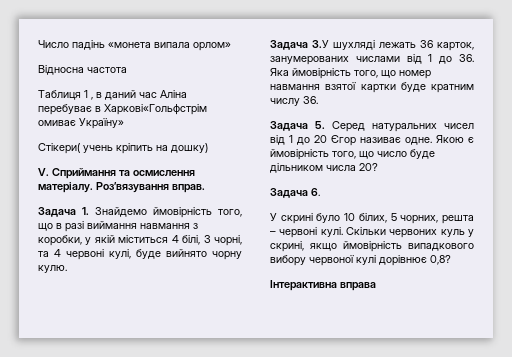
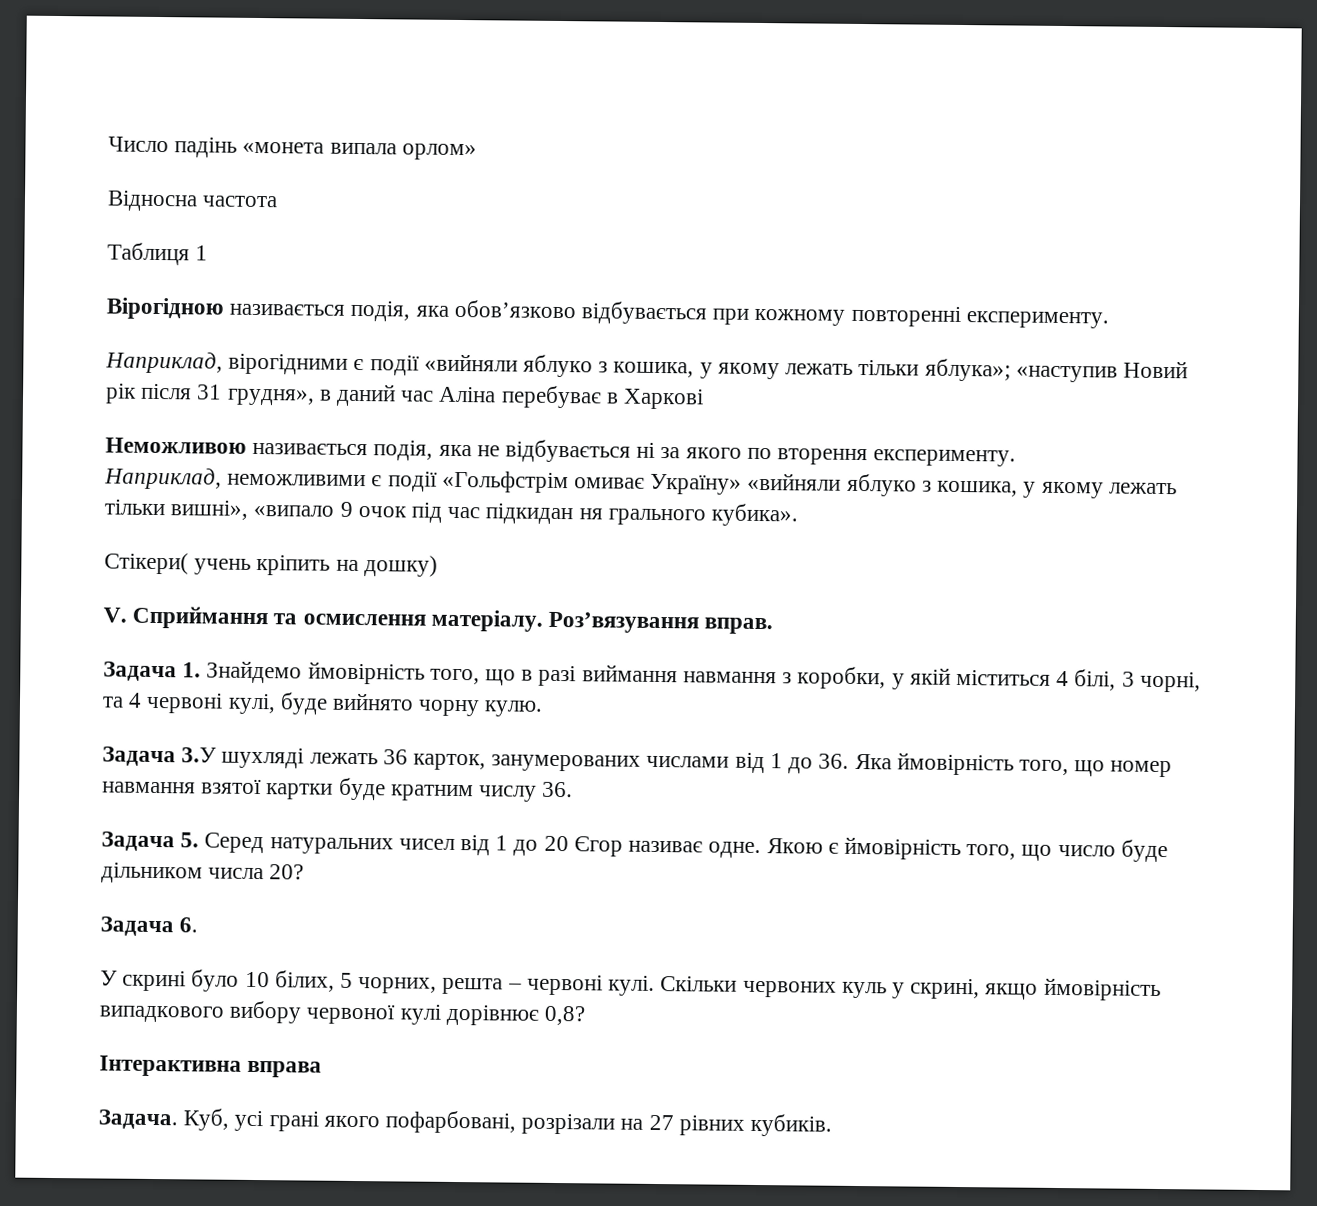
[91,97,93,100] , -> [106,297,1109,329] [105,351,1188,383] [105,383,315,406] // Вірогідною називається подія, яка обов’язково відбувається при кожному повторенні експерименту. // Наприклад, вірогідними є події «вийняли яблуко з кошика, у якому лежать тільки яблука»; «наступив Новий рік після 31 грудня»,
[104,104,207,115] [38,118,124,129] Харкові«Гольфстрім омиває Україну» -> [623,388,705,410] [105,437,1017,467] [104,467,1177,499] [104,499,799,527] Харкові // Неможливою називається подія, яка не відбувається ні за якого по вторення експерименту. // Наприклад, неможливими є події «Гольфстрім омиває Україну» «вийняли яблуко з кошика, у якому лежать тільки вишні», «випало 9 очок під час підкидан ня грального кубика».
(376, 286) none -> [98,1108,833,1137] // Задача. Куб, усі грані якого пофарбовані, розрізали на 27 рівних кубиків.

